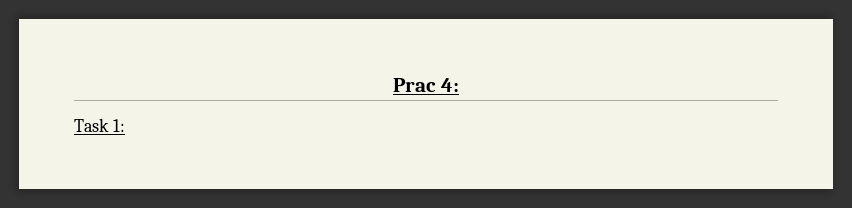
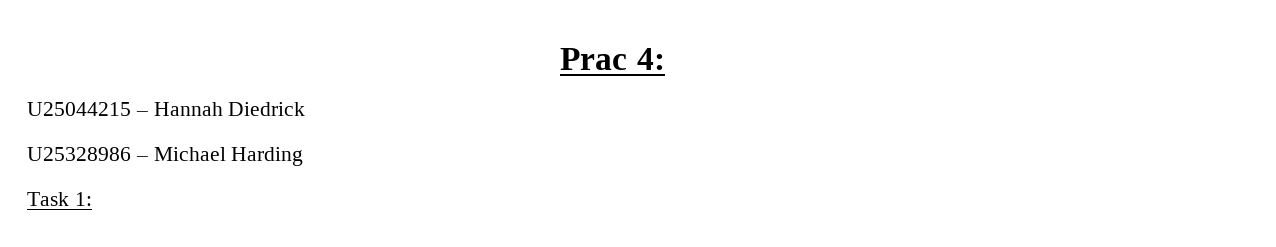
(459, 85) none -> [27,102,306,116] [27,147,304,166] // U25044215 – Hannah Diedrick // U25328986 – Michael Harding

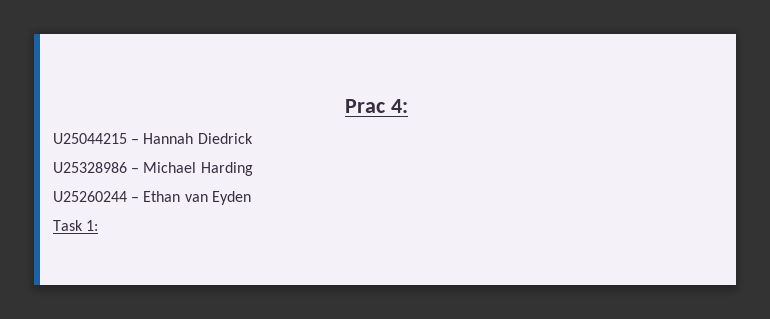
(304, 156) none -> [53,191,251,205] // U25260244 – Ethan van Eyden

